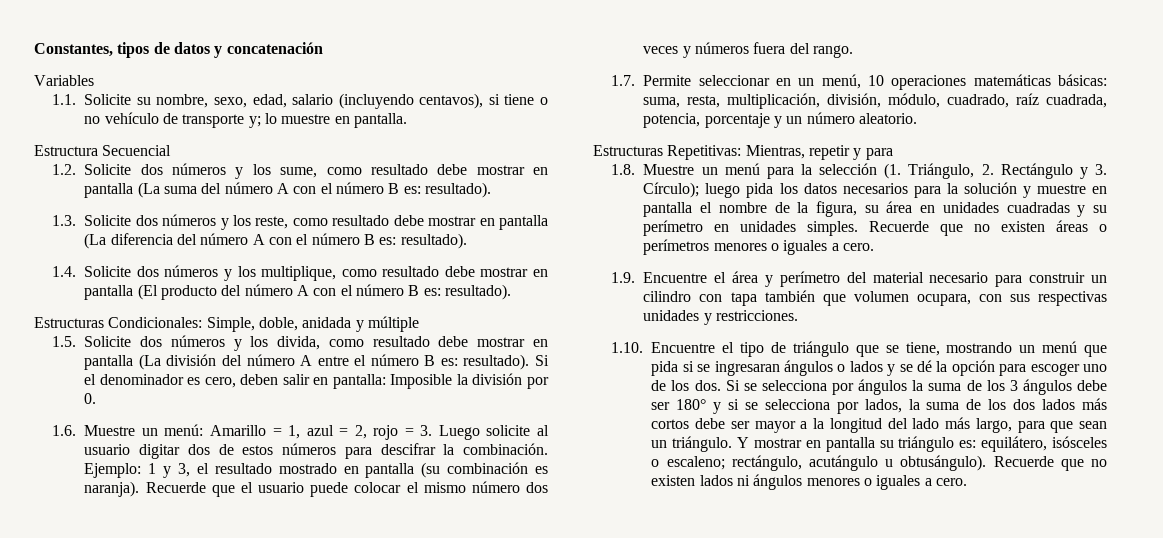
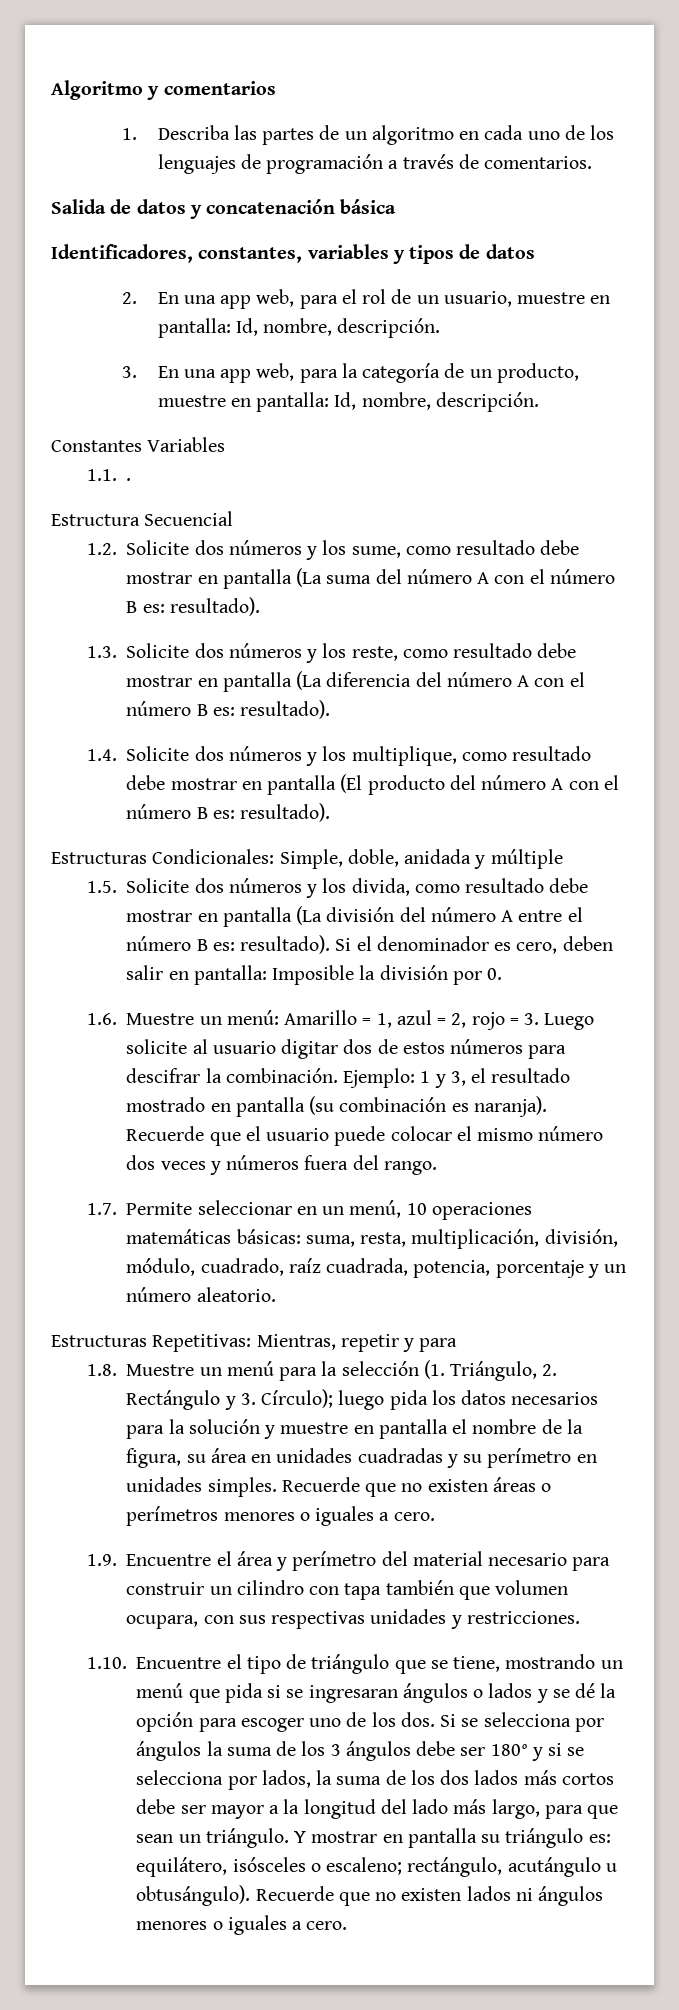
[34,42,323,58] [34,75,94,86] [52,93,548,109] [84,112,407,128] Constantes, tipos de datos y concatenación // Variables // 1.1. Solicite su nombre, sexo, edad, salario (incluyendo centavos), si tiene o no vehículo de transporte y; lo muestre en pantalla. -> [51,80,276,100] [122,125,615,145] [157,154,593,174] [51,199,397,219] [51,244,535,264] [122,289,611,309] [157,318,441,338] [122,363,579,383] [157,392,539,412] [51,437,226,452] [86,469,132,481] Algoritmo y comentarios // 1. Describa las partes de un algoritmo en cada uno de los lenguajes de programación a través de comentarios. // Salida de datos y concatenación básica // Identificadores, constantes, variables y tipos de datos // 2. En una app web, para el rol de un usuario, muestre en pantalla: Id, nombre, descripción. // 3. En una app web, para la categoría de un producto, muestre en pantalla: Id, nombre, descripción. // Constantes Variables // 1.1. .

